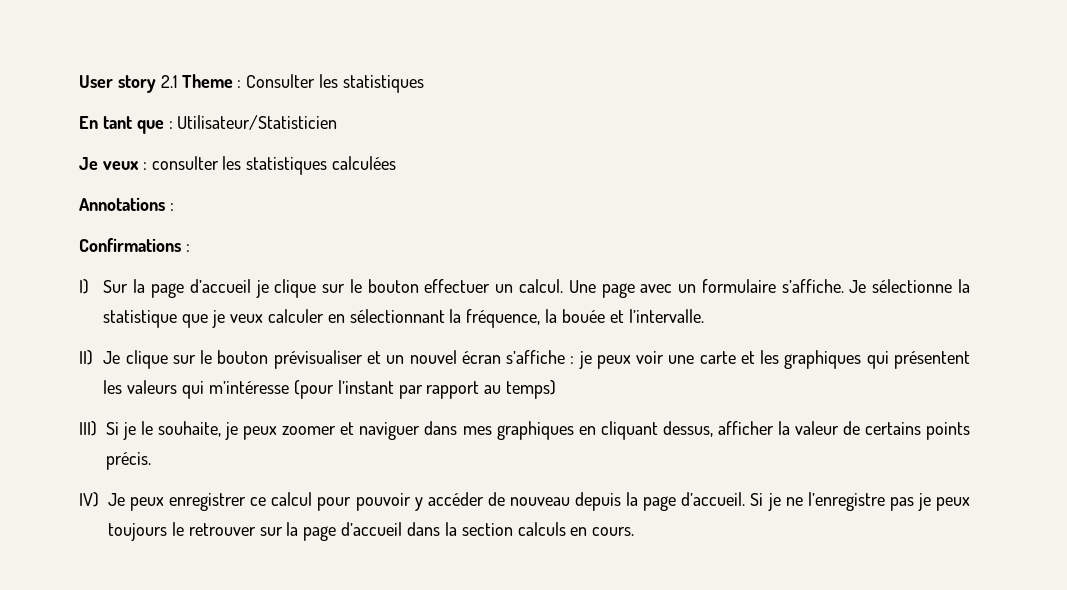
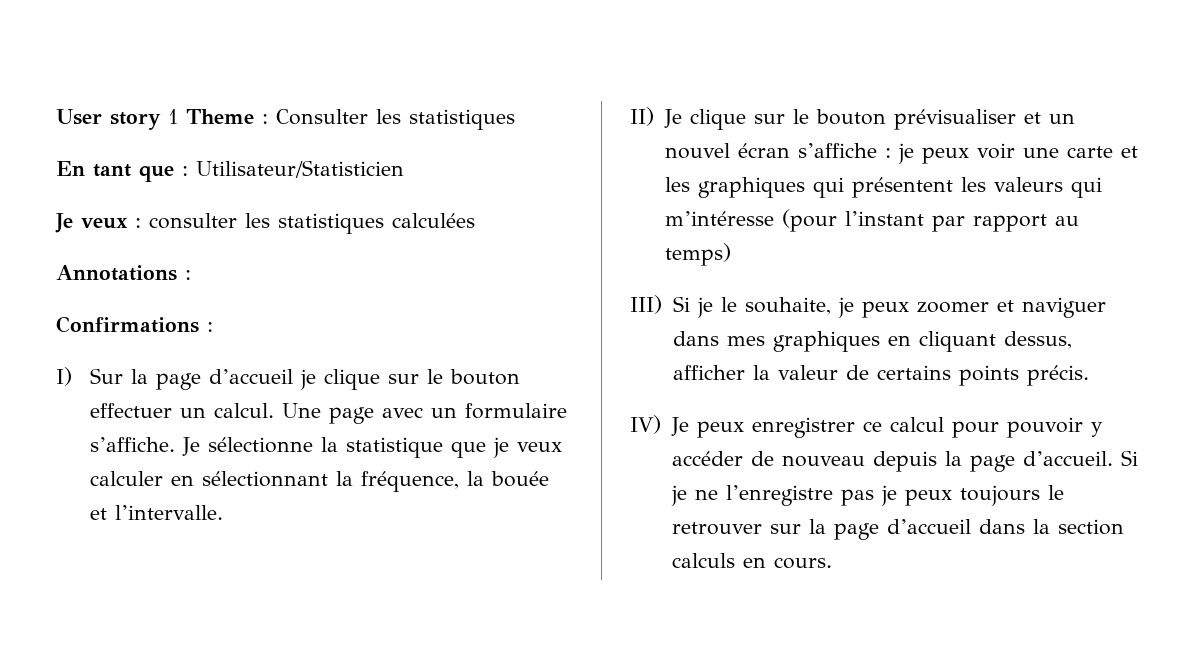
[160,75,177,88] 2.1 -> [168,109,178,124] 1

